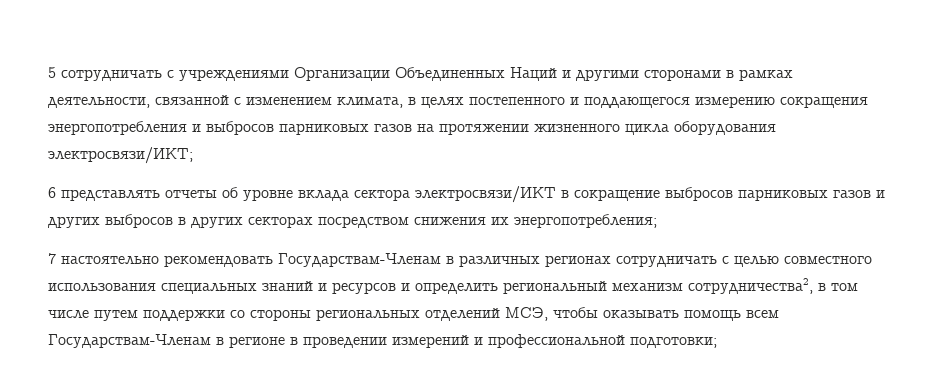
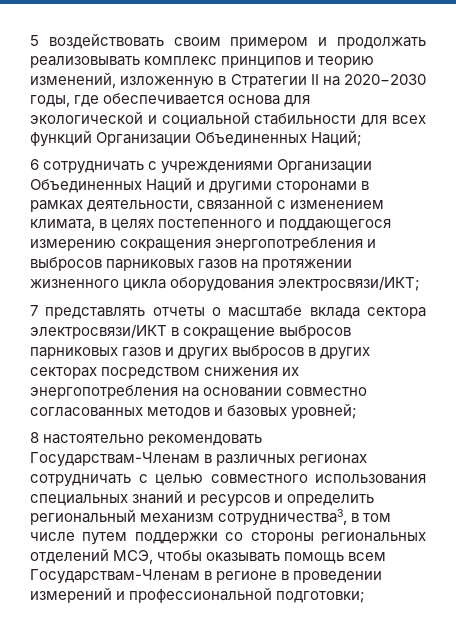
(56, 72) none -> [48,33,427,49] [30,56,375,68] [30,72,427,89] [30,93,311,107] [30,111,426,127] [30,130,363,147] [30,159,39,170] воздействовать своим примером и продолжать реализовывать комплекс принципов и теорию изменений, изложенную в Стратегии II на 2020−2030 годы, где обеспечивается основа для экологической и социальной стабильности для всех функций Организации Объединенных Наций; // 6
[48,187,56,198] 6 -> [30,305,38,316] 7
[222,187,293,201] об уровне -> [212,305,303,317] о масштабе
[514,214,657,228] [48,253,56,264] энергопотребления; // 7 -> [30,385,368,399] [30,403,358,420] [30,432,39,443] энергопотребления на основании совместно согласованных методов и базовых уровней; // 8
[688,278,813,294] сотрудничества2, -> [218,509,348,526] сотрудничества3,

